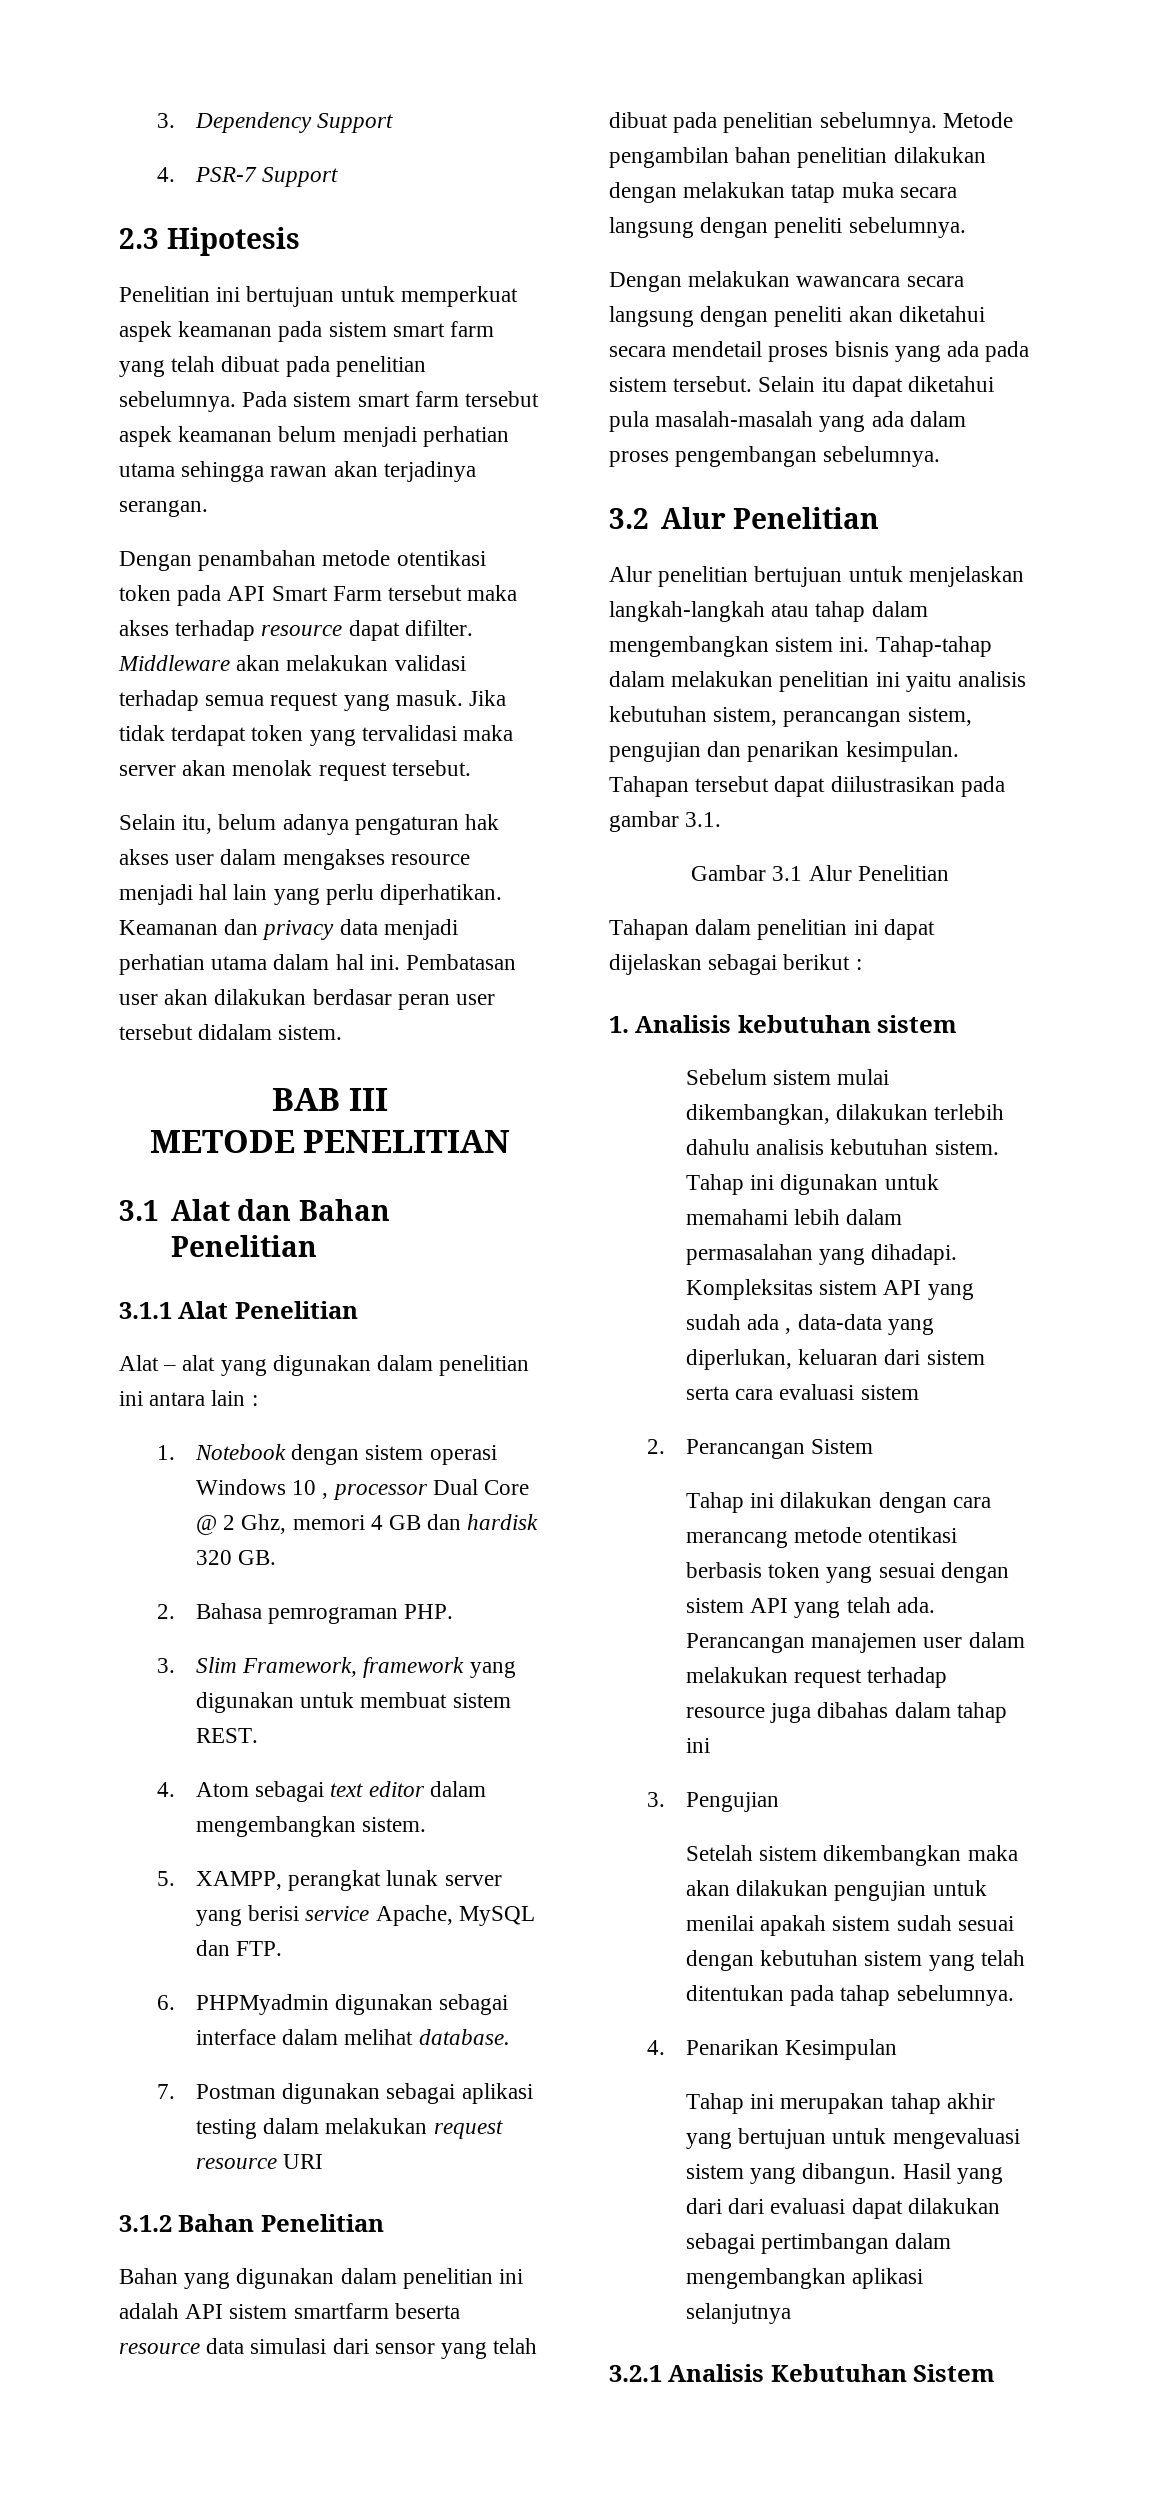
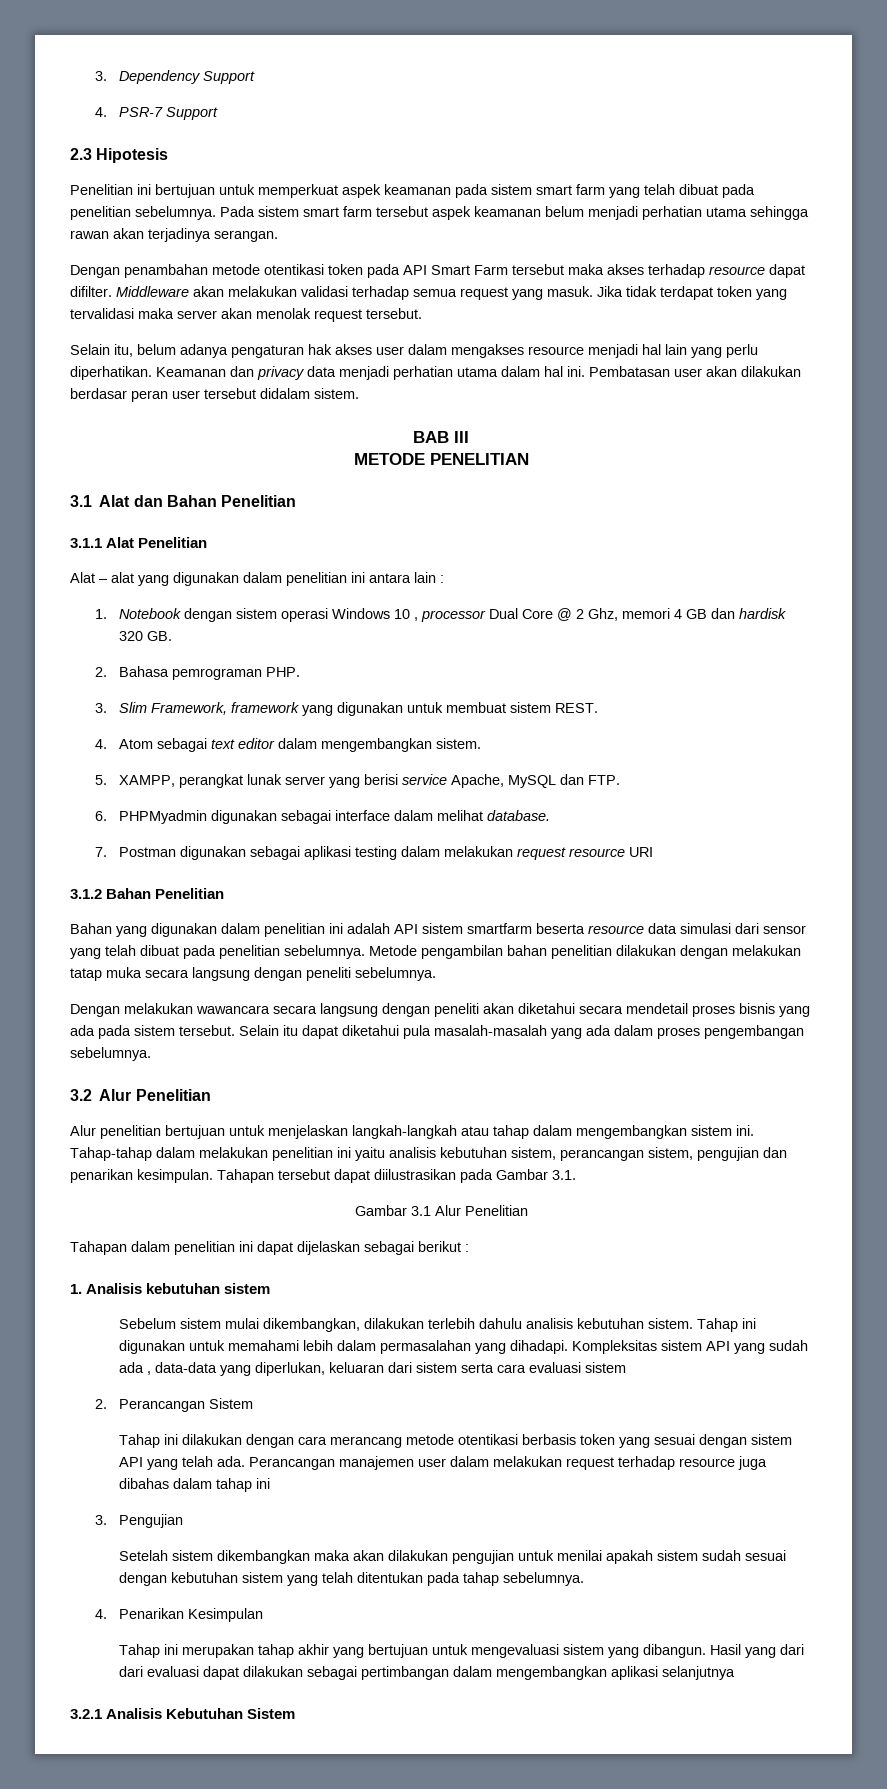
[609,811,679,832] gambar -> [496,1169,548,1180] Gambar

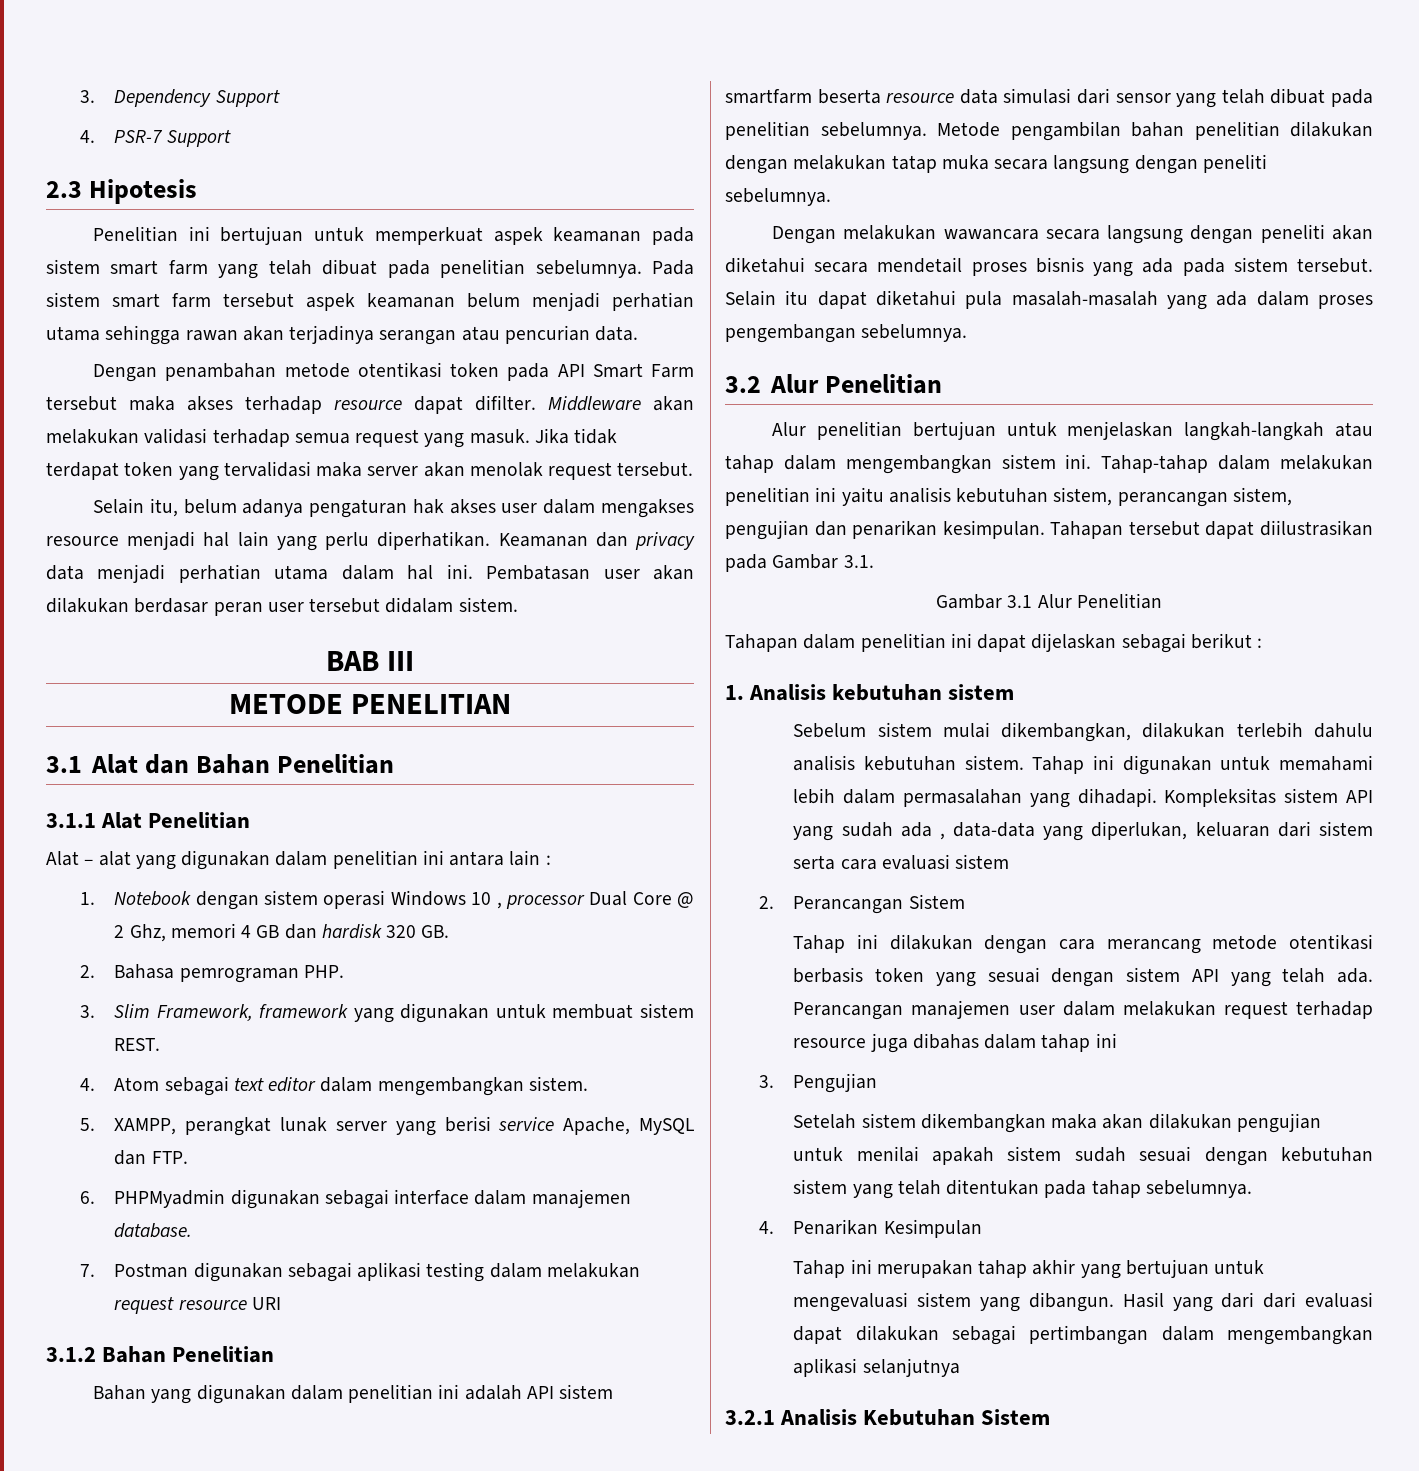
[214,230,278,242] serangan. -> [379,325,639,345] serangan atau pencurian data.
[437,810,484,821] melihat -> [531,1189,631,1208] manajemen

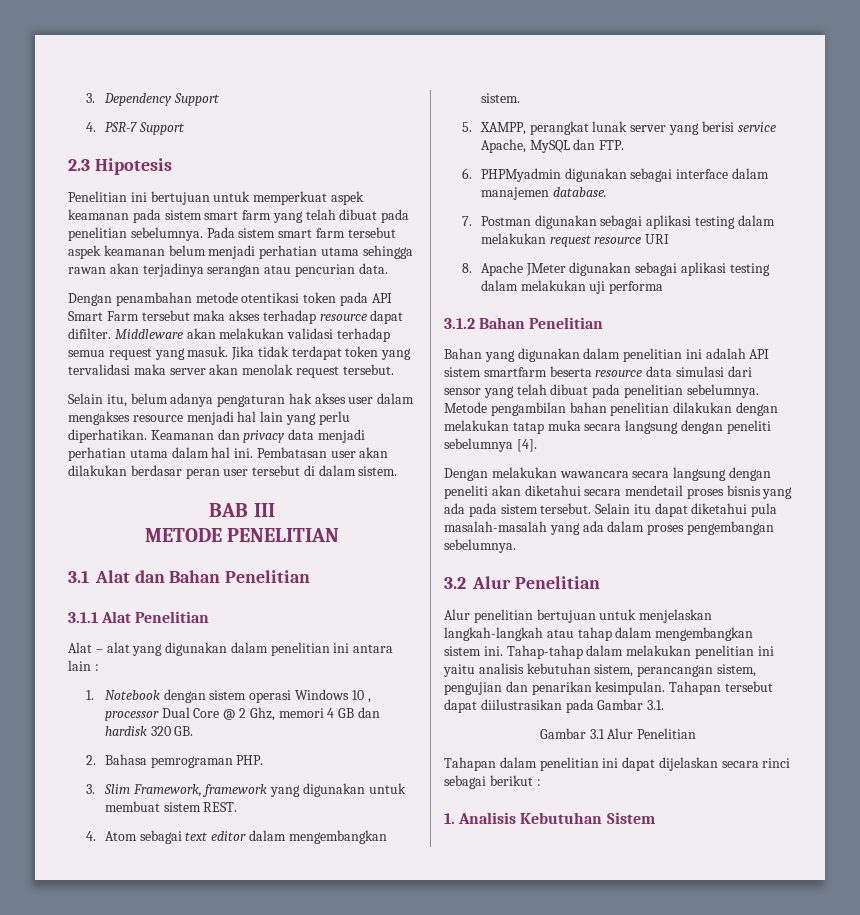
[385,597,454,613] didalam -> [303,465,356,476] di dalam
(281, 1303) none -> [462,262,770,276] [480,280,664,294] // 8. Apache JMeter digunakan sebagai aplikasi testing dalam melakukan uji performa
[725,188,831,206] sebelumnya. -> [444,438,537,452] sebelumnya [4].
(1117, 642) none -> [721,758,791,768] secara rinci
[832,684,1015,701] [793,722,1373,742] [793,755,1373,775] [793,788,1373,808] [793,821,1373,841] [793,854,1010,870] [759,894,965,914] [793,934,1373,954] [793,967,1373,987] [793,1000,1373,1020] [793,1033,1117,1053] [759,1073,878,1093] [793,1113,1321,1133] [793,1146,1373,1166] [793,1179,1252,1199] [759,1219,982,1238] [793,1259,1265,1279] [793,1292,1373,1312] [793,1325,1373,1345] [793,1358,960,1377] [725,1409,858,1426] kebutuhan sistem // Sebelum sistem mulai dikembangkan, dilakukan terlebih dahulu analisis kebutuhan sistem. Tahap ini digunakan untuk memahami lebih dalam permasalahan yang dihadapi. Kompleksitas sistem API yang sudah ada , data-data yang diperlukan, keluaran dari sistem serta cara evaluasi sistem // 2. Perancangan Sistem // Tahap ini dilakukan dengan cara merancang metode otentikasi berbasis token yang sesuai dengan sistem API yang telah ada. Perancangan manajemen user dalam melakukan request terhadap resource juga dibahas dalam tahap ini // 3. Pengujian // Setelah sistem dikembangkan maka akan dilakukan pengujian untuk menilai apakah sistem sudah sesuai dengan kebutuhan sistem yang telah ditentukan pada tahap sebelumnya. // 4. Penarikan Kesimpulan // Tahap ini merupakan tahap akhir yang bertujuan untuk mengevaluasi sistem yang dibangun. Hasil yang dari dari evaluasi dapat dilakukan sebagai pertimbangan dalam mengembangkan aplikasi selanjutnya // 3.2.1 Analisis -> (517, 818) none

